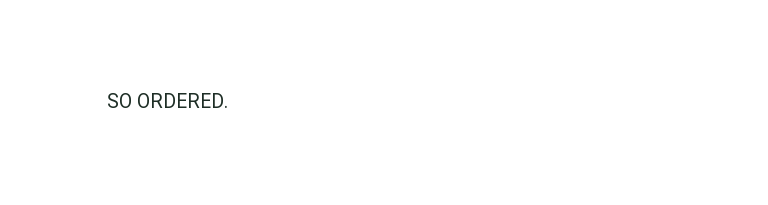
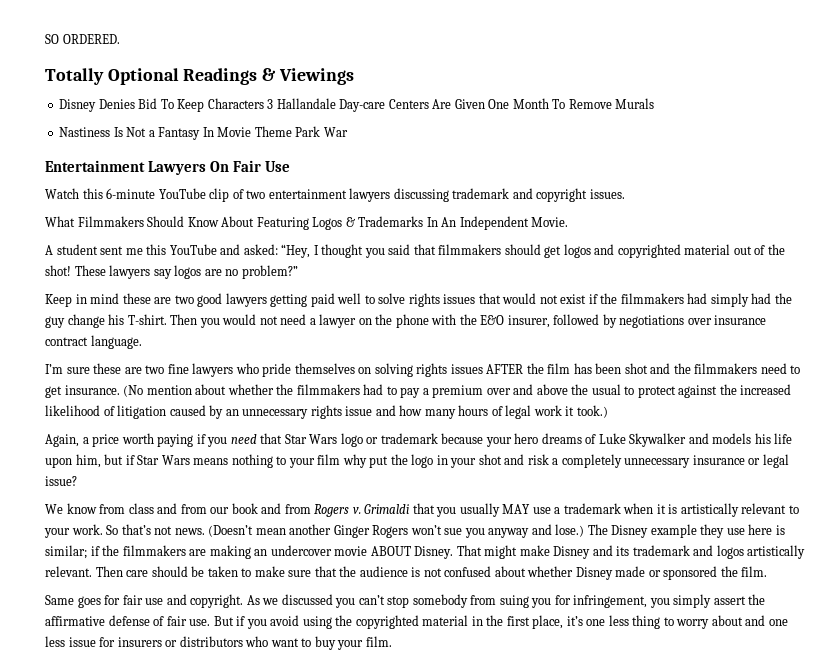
(229, 100) none -> [45,68,354,85] [59,98,655,112] [59,126,348,140] [45,160,291,175] [45,188,625,202] [45,216,569,230] [45,244,785,258] [45,265,298,279] [45,293,792,307] [45,314,767,328] [45,335,142,349] [45,363,801,377] [45,384,792,398] [45,405,608,419] [45,433,793,447] [45,454,789,468] [45,476,77,486] [45,503,799,517] [44,524,785,538] [45,545,806,559] [45,566,768,580] [45,594,766,608] [45,615,788,629] [45,636,392,650] // Totally Optional Readings & Viewings // Disney Denies Bid To Keep Characters 3 Hallandale Day-care Centers Are Given One Month To Remove Murals // Nastiness Is Not a Fantasy In Movie Theme Park War // Entertainment Lawyers On Fair Use // Watch this 6-minute YouTube clip of two entertainment lawyers discussing trademark and copyright issues. // What Filmmakers Should Know About Featuring Logos & Trademarks In An Independent Movie. // A student sent me this YouTube and asked: “Hey, I thought you said that filmmakers should get logos and copyrighted material out of the shot! These lawyers say logos are no problem?” // Keep in mind these are two good lawyers getting paid well to solve rights issues that would not exist if the filmmakers had simply had the guy change his T-shirt. Then you would not need a lawyer on the phone with the E&O insurer, followed by negotiations over insurance contract language. // I’m sure these are two fine lawyers who pride themselves on solving rights issues AFTER the film has been shot and the filmmakers need to get insurance. (No mention about whether the filmmakers had to pay a premium over and above the usual to protect against the increased likelihood of litigation caused by an unnecessary rights issue and how many hours of legal work it took.) // Again, a price worth paying if you need that Star Wars logo or trademark because your hero dreams of Luke Skywalker and models his life upon him, but if Star Wars means nothing to your film why put the logo in your shot and risk a completely unnecessary insurance or legal issue? // We know from class and from our book and from Rogers v. Grimaldi that you usually MAY use a trademark when it is artistically relevant to your work. So that’s not news. (Doesn’t mean another Ginger Rogers won’t sue you anyway and lose.) The Disney example they use here is similar; if the filmmakers are making an undercover movie ABOUT Disney. That might make Disney and its trademark and logos artistically relevant. Then care should be taken to make sure that the audience is not confused about whether Disney made or sponsored the film. // Same goes for fair use and copyright. As we discussed you can’t stop somebody from suing you for infringement, you simply assert the affirmative defense of fair use. But if you avoid using the copyrighted material in the first place, it’s one less thing to worry about and one less issue for insurers or distributors who want to buy your film.

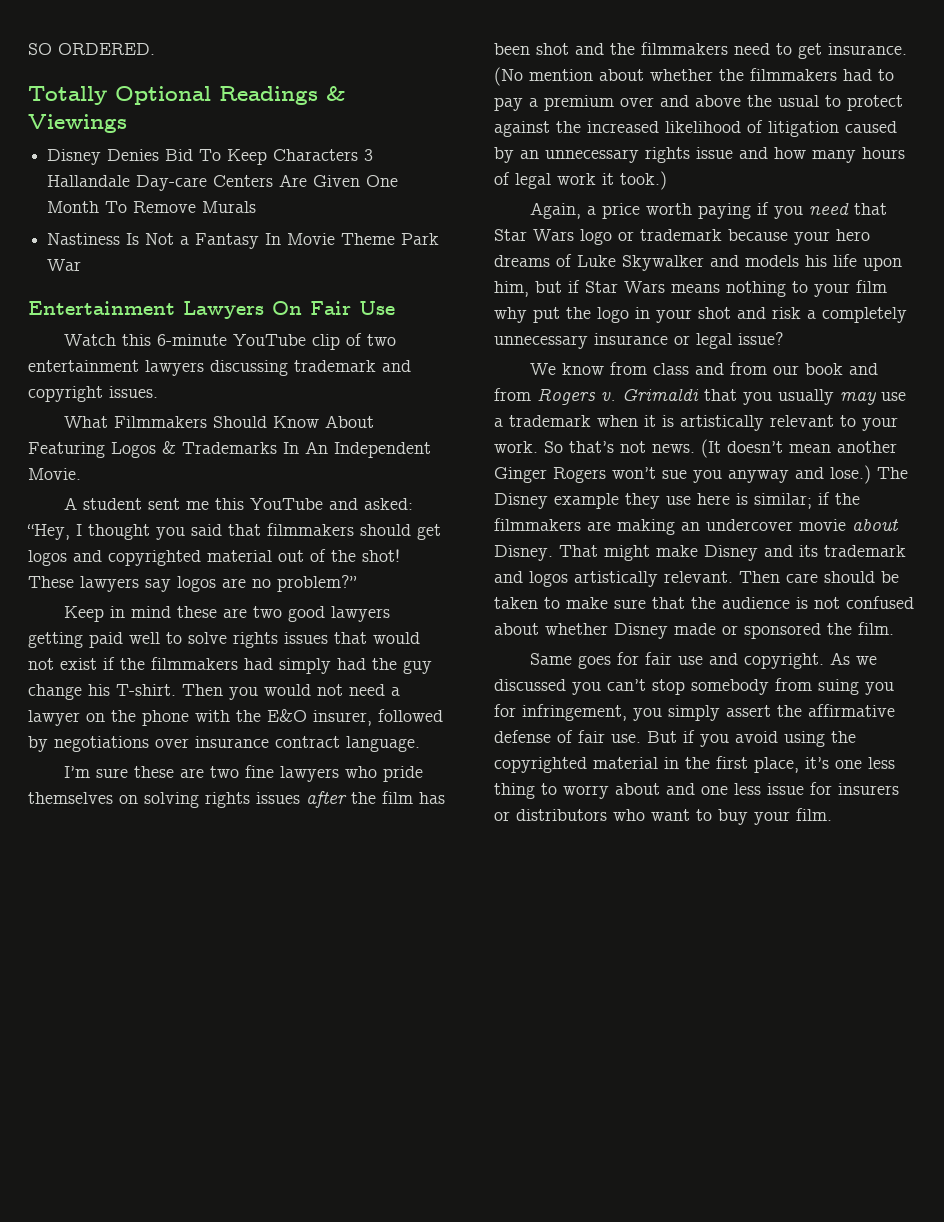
[486,364,524,374] AFTER -> [306,791,347,808] after
[502,504,531,514] MAY -> [840,392,876,405] may
[208,525,254,537] (Doesn’t -> [701,439,783,458] (It doesn’t
[370,546,411,556] ABOUT -> [852,518,899,531] about

